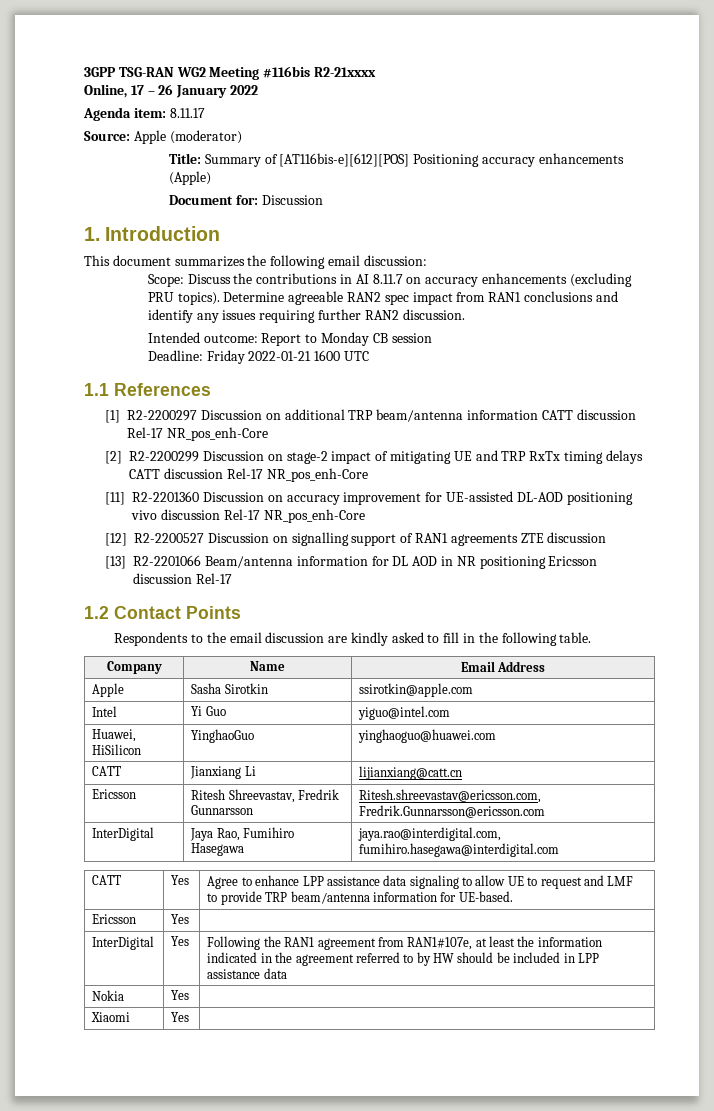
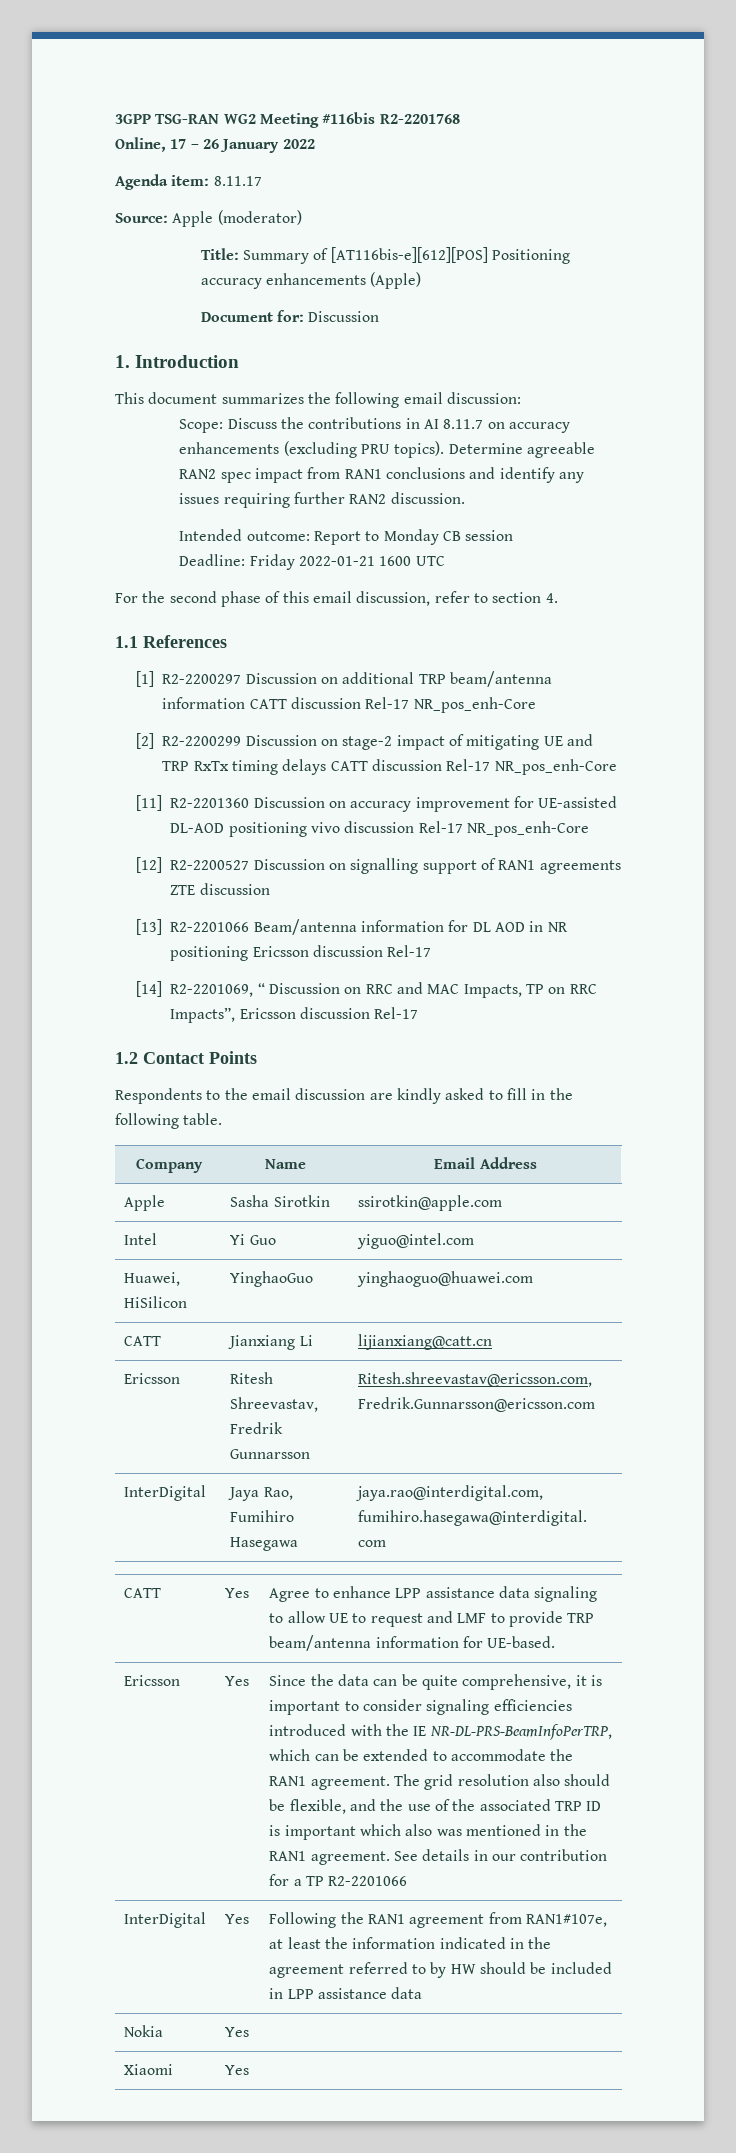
[313,67,376,77] R2-21xxxx -> [379,114,460,124] R2-2201768
(369, 356) none -> [115,591,558,607] // For the second phase of this email discussion, refer to section 4.
(233, 578) none -> [136,981,597,998] [170,1007,419,1023] // [14] R2-2201069, “ Discussion on RRC and MAC Impacts, TP on RRC Impacts”, Ericsson discussion Rel-17
(190, 919) none -> [269,1674,602,1690] [269,1699,572,1715] [269,1724,612,1740] [269,1749,574,1761] [269,1774,611,1790] [269,1799,602,1814] [269,1824,587,1840] [269,1849,608,1865] [269,1874,408,1886] Since the data can be quite comprehensive, it is important to consider signaling efficiencies introduced with the IE NR-DL-PRS-BeamInfoPerTRP, which can be extended to accommodate the RAN1 agreement. The grid resolution also should be flexible, and the use of the associated TRP ID is important which also was mentioned in the RAN1 agreement. See details in our contribution for a TP R2-2201066

